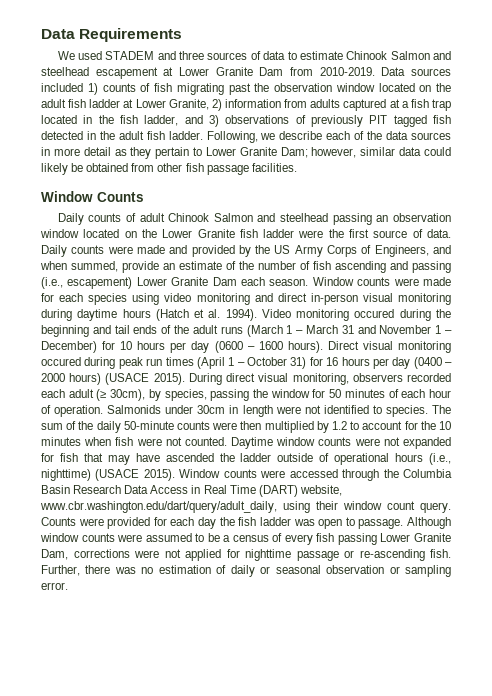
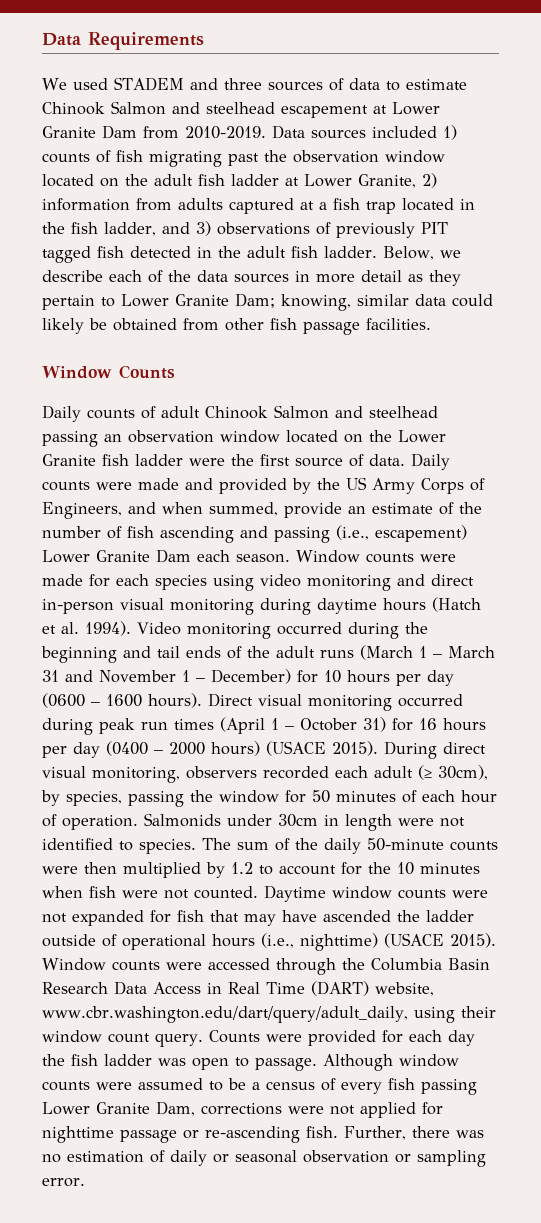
[206,131,258,143] Following, -> [382,246,434,260] Below,
[311,147,357,158] however, -> [281,294,351,311] knowing,
[354,309,395,318] occured -> [276,622,342,635] occurred
[41,357,81,366] occured -> [398,694,463,707] occurred

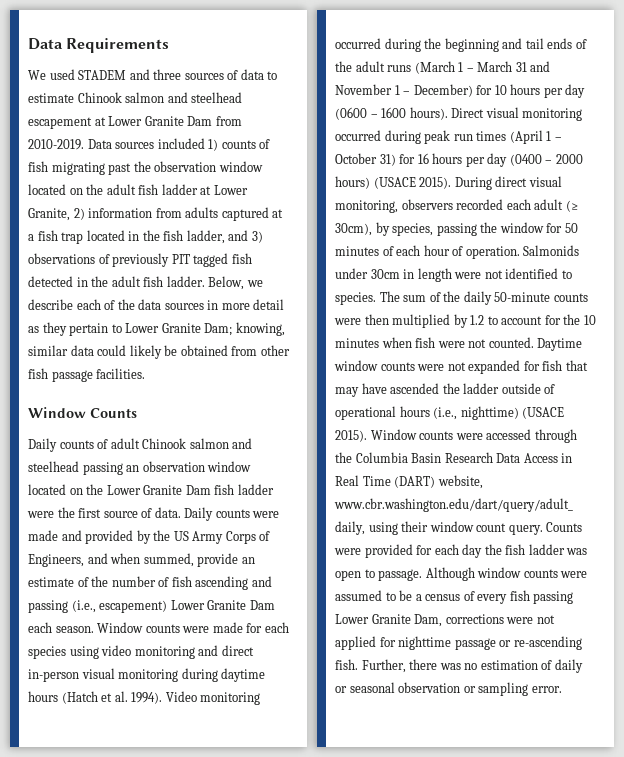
[111,101,166,115] Salmon -> [125,92,165,103] salmon
[274,405,329,419] Salmon -> [189,438,229,449] salmon
(96, 460) none -> [185,485,211,495] Dam

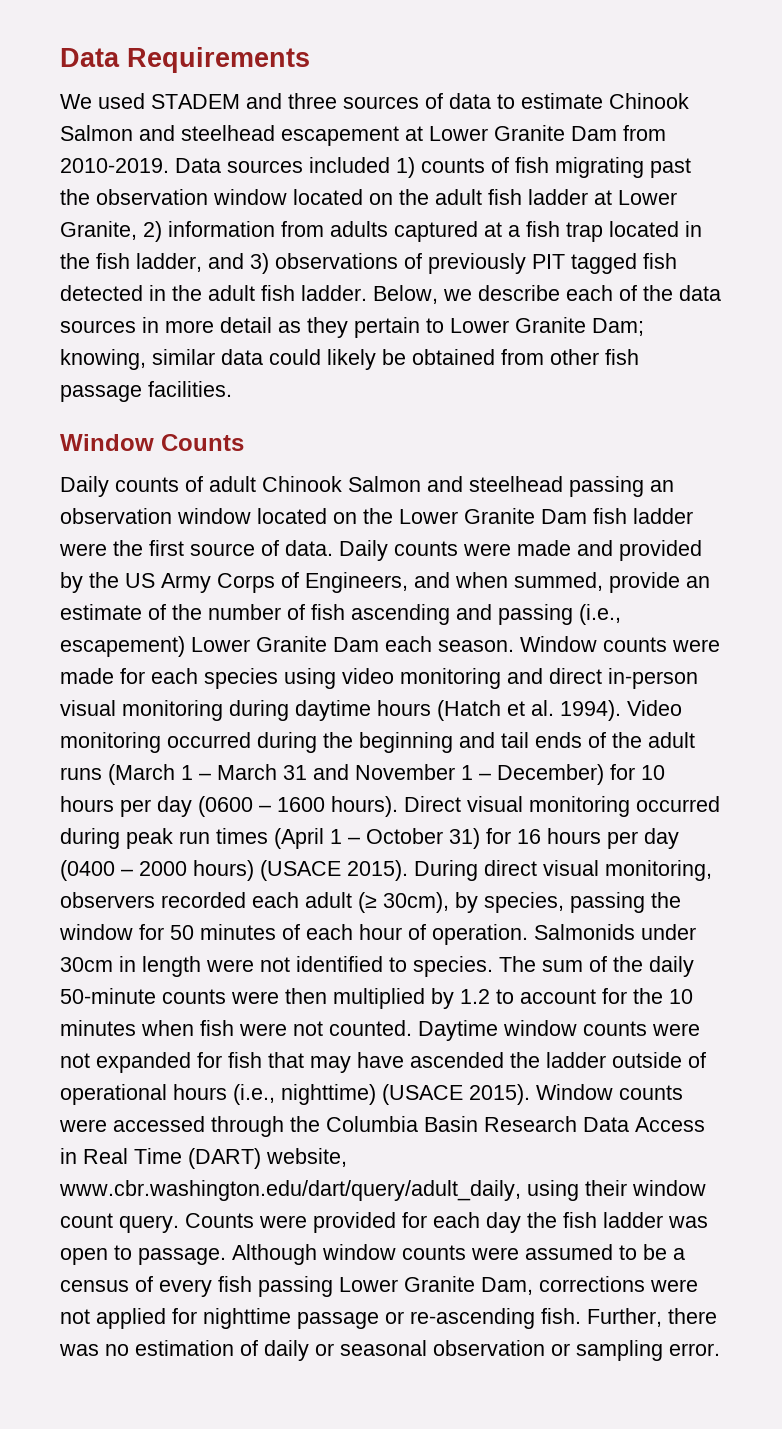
[125,92,165,103] salmon -> [60,125,133,141] Salmon
[189,438,229,449] salmon -> [348,476,421,492] Salmon

